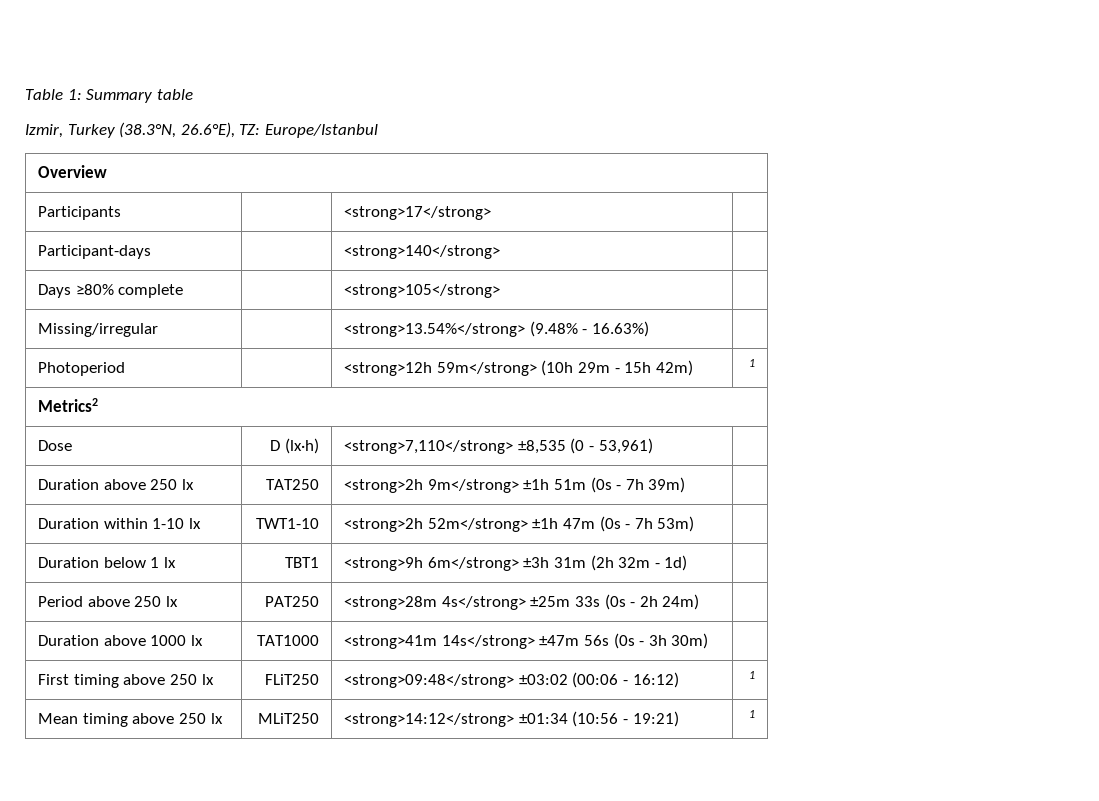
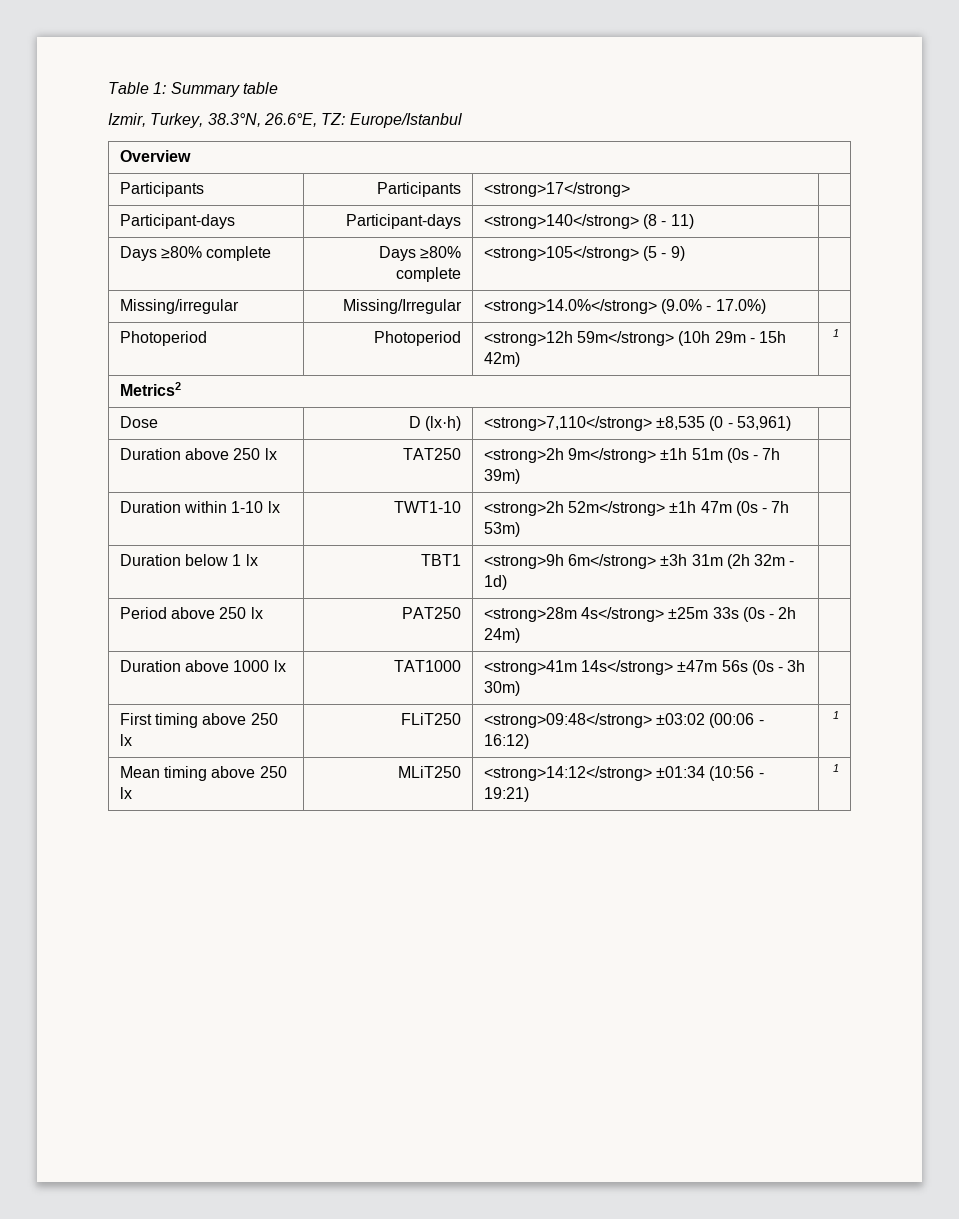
[67,122,235,138] Turkey (38.3°N, 26.6°E), -> [150,113,317,128] Turkey, 38.3°N, 26.6°E,
(122, 213) none -> [377,182,462,197] Participants
(152, 252) none -> [346,214,462,229] Participant-days
[38,284,184,298] [344,284,501,298] [38,323,159,337] [344,321,649,337] [38,362,126,376] | // Days ≥80% complete | | <strong>105</strong> | // Missing/irregular | | <strong>13.54%</strong> (9.48% - 16.63%) | // Photoperiod | -> [642,214,694,229] [119,246,272,261] [379,246,462,261] [396,267,462,282] [483,246,685,261] [119,299,239,314] [343,299,463,314] [483,299,766,314] [119,331,207,346] [374,331,462,346] (8 - 11) | // Days ≥80% complete | Days ≥80% complete | <strong>105</strong> (5 - 9) | // Missing/irregular | Missing/Irregular | <strong>14.0%</strong> (9.0% - 17.0%) | // Photoperiod | Photoperiod

